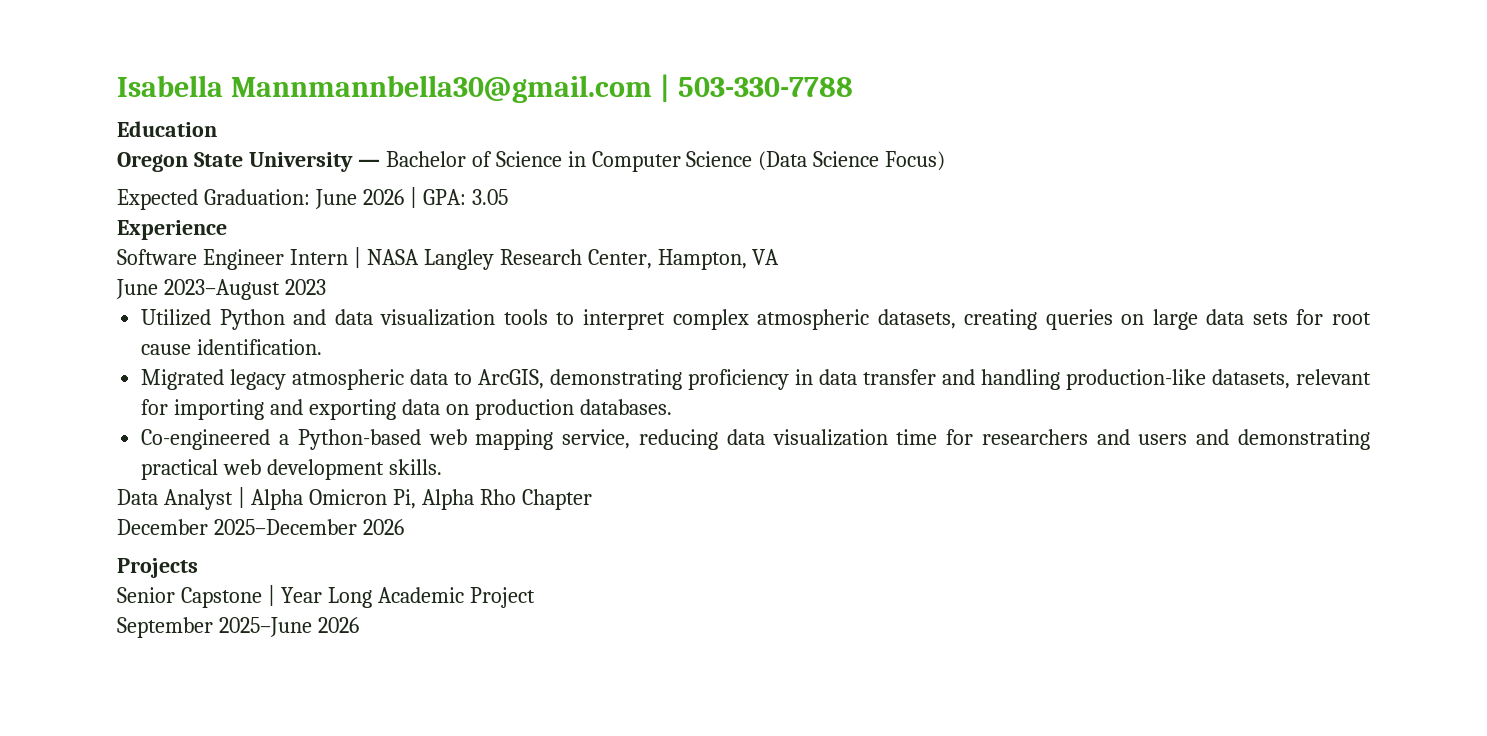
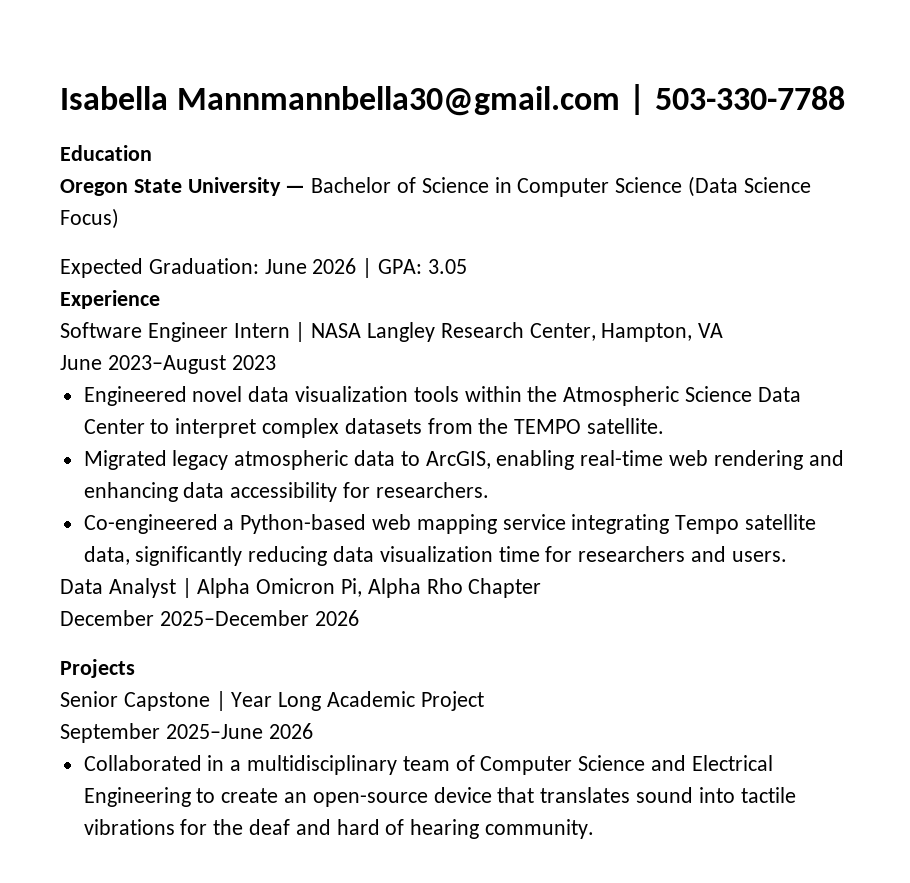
[141,309,1372,330] [141,339,323,355] Utilized Python and data visualization tools to interpret complex atmospheric datasets, creating queries on large data sets for root cause identification. -> [83,386,801,406] [83,418,665,438] Engineered novel data visualization tools within the Atmospheric Science Data Center to interpret complex datasets from the TEMPO satellite.
[550,369,1372,390] [141,399,672,420] demonstrating proficiency in data transfer and handling production-like datasets, relevant for importing and exporting data on production databases. -> [496,450,844,470] [83,482,489,502] enabling real-time web rendering and enhancing data accessibility for researchers.
[562,429,631,449] service, -> [502,514,817,534] [83,546,243,566] service integrating Tempo satellite data, significantly
[1138,429,1370,450] [141,459,443,480] users and demonstrating practical web development skills. -> [731,551,787,562] users.
(359, 625) none -> [83,755,773,775] [83,787,796,807] [83,819,595,839] // Collaborated in a multidisciplinary team of Computer Science and Electrical Engineering to create an open-source device that translates sound into tactile vibrations for the deaf and hard of hearing community.

